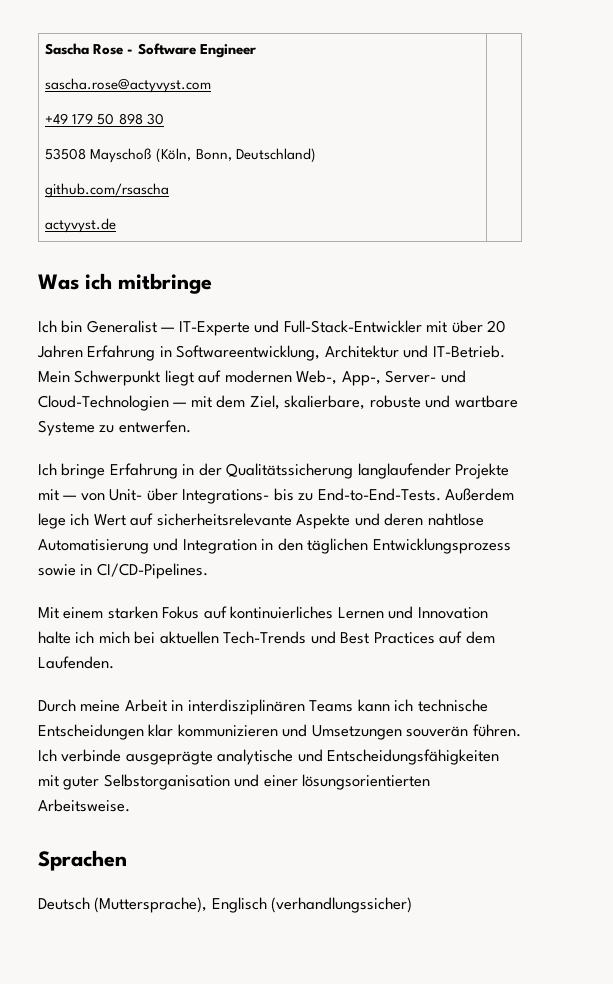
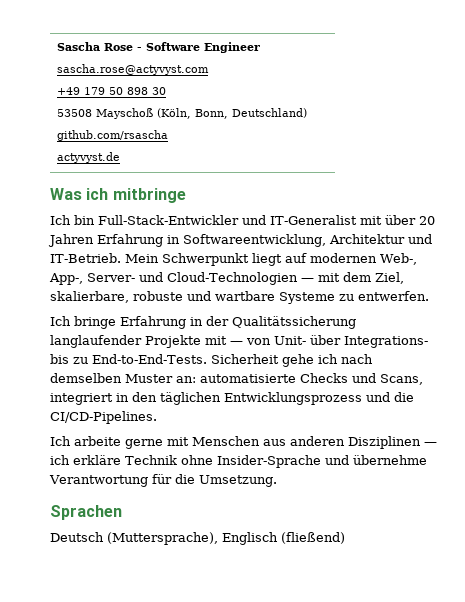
[86,320,422,336] Generalist — IT-Experte und Full-Stack-Entwickler -> [98,215,357,225] Full-Stack-Entwickler und IT-Generalist
[445,488,515,501] [38,513,484,529] [38,538,257,554] Außerdem lege ich Wert auf sicherheitsrelevante Aspekte und deren nahtlose Automatisierung und Integration -> [211,354,373,367] [50,373,423,385] [50,393,113,405] Sicherheit gehe ich nach demselben Muster an: automatisierte Checks und Scans, integriert
[38,564,93,576] sowie in -> [366,392,414,402] und die
[38,606,488,619] [38,631,495,644] [38,656,114,669] [38,699,488,715] [38,724,521,740] [38,749,500,765] [38,774,431,790] [38,799,130,812] Mit einem starken Fokus auf kontinuierliches Lernen und Innovation halte ich mich bei aktuellen Tech-Trends und Best Practices auf dem Laufenden. // Durch meine Arbeit in interdisziplinären Teams kann ich technische Entscheidungen klar kommunizieren und Umsetzungen souverän führen. Ich verbinde ausgeprägte analytische und Entscheidungsfähigkeiten mit guter Selbstorganisation und einer lösungsorientierten Arbeitsweise. -> [50,436,437,449] [50,455,427,468] [49,474,277,487] Ich arbeite gerne mit Menschen aus anderen Disziplinen — ich erkläre Technik ohne Insider-Sprache und übernehme Verantwortung für die Umsetzung.
[271,897,413,913] (verhandlungssicher) -> [281,532,345,544] (fließend)

